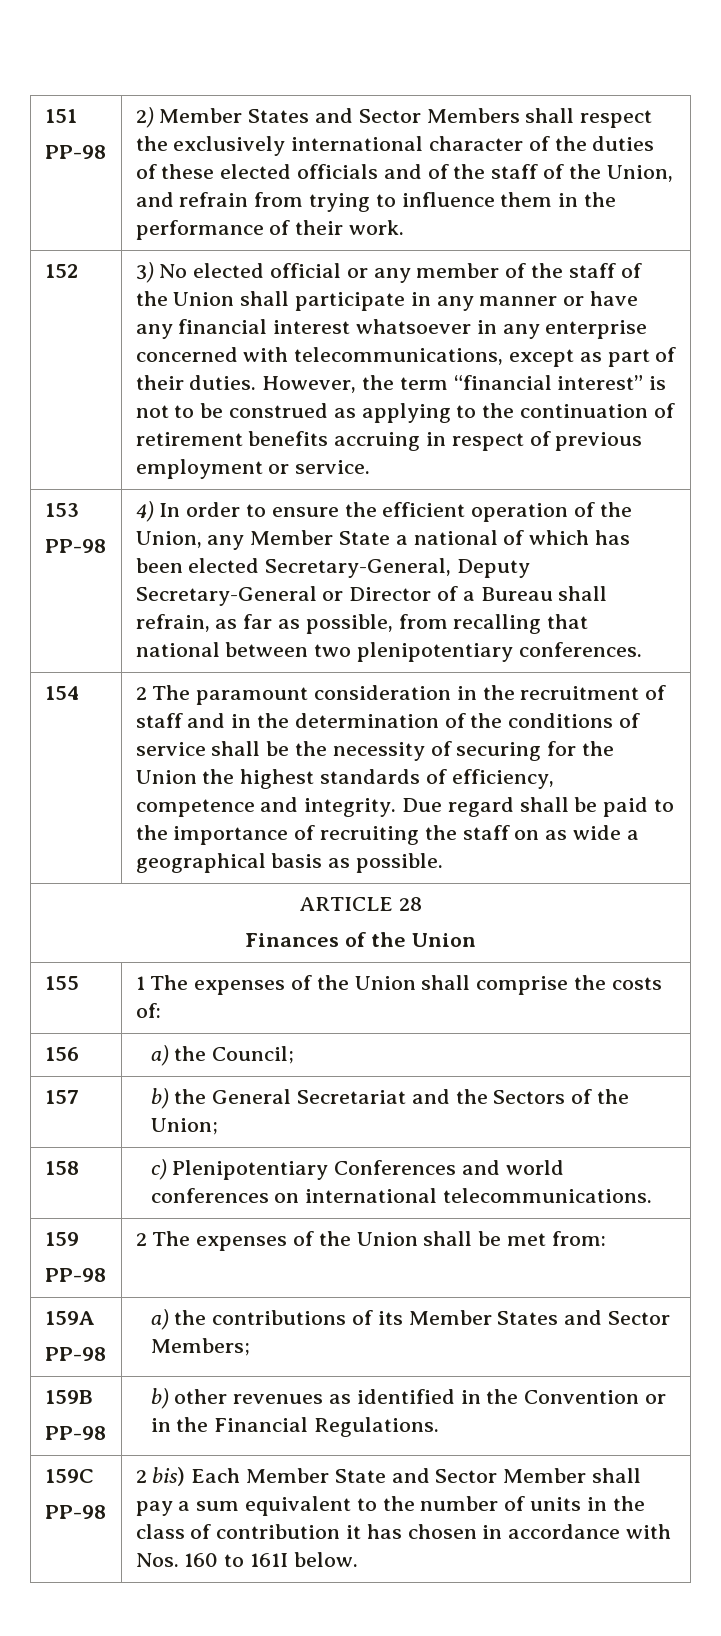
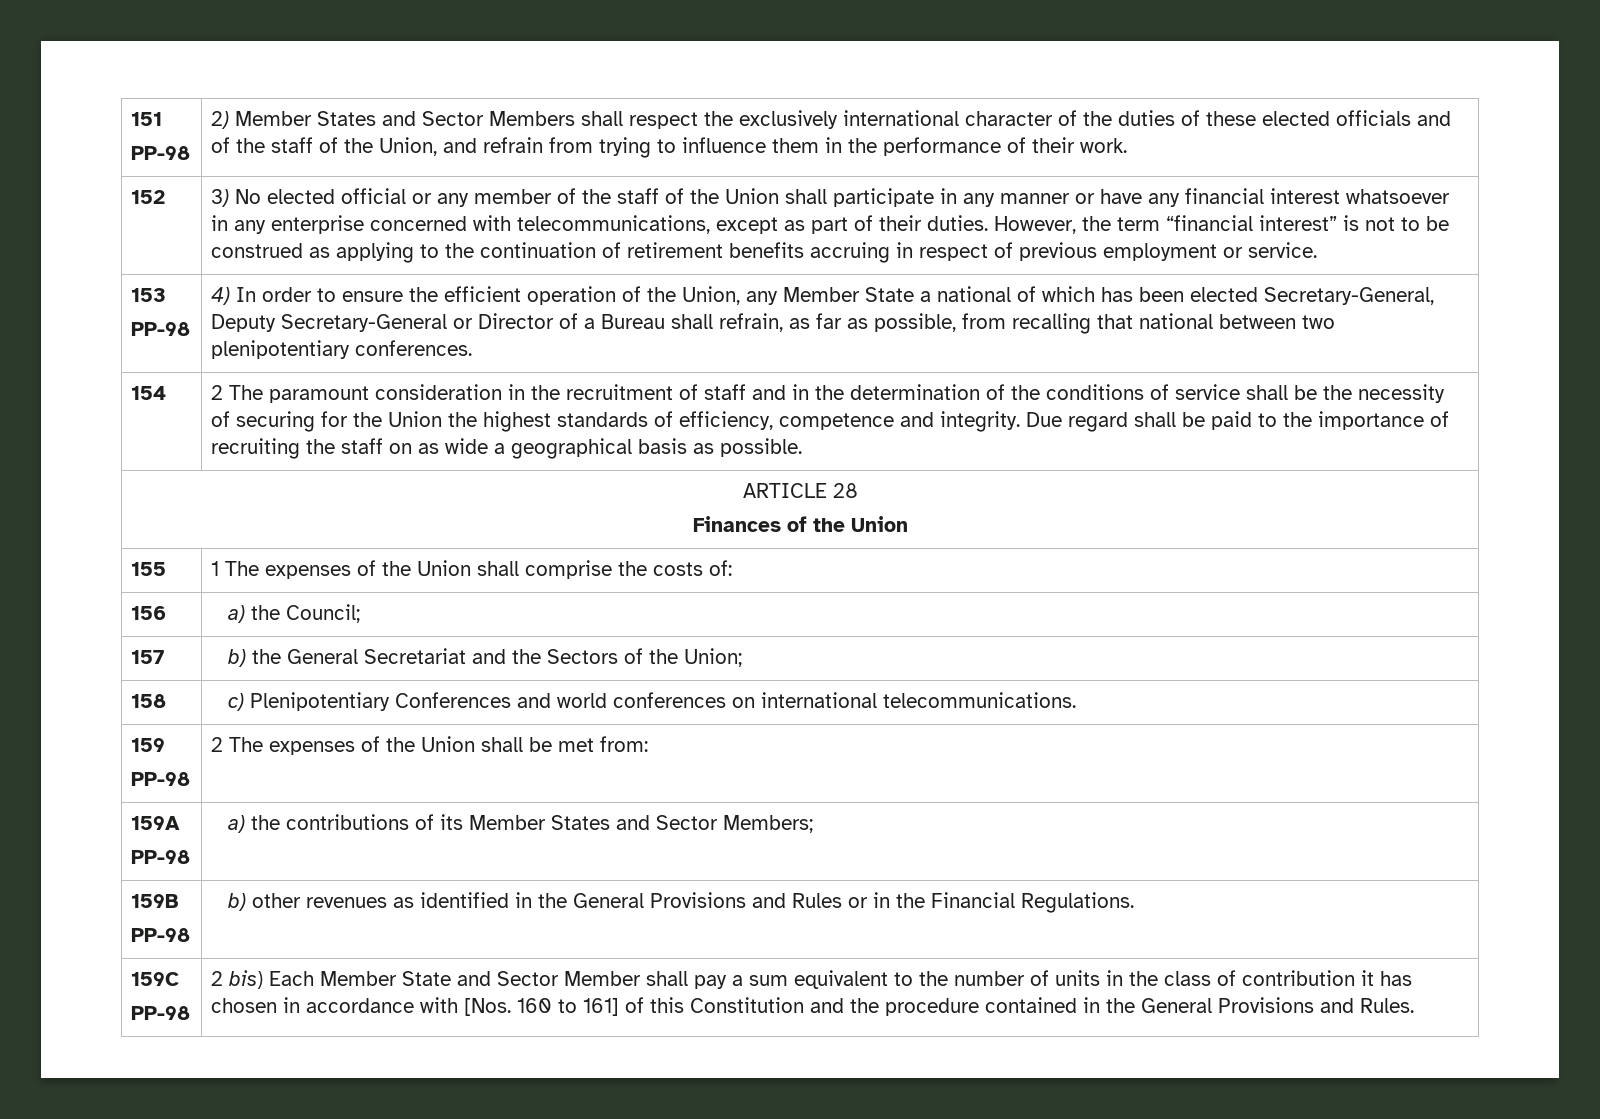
[524,1390,640,1404] Convention -> [572,892,842,908] General Provisions and Rules
[135,1553,179,1567] Nos. -> [464,998,512,1016] [Nos.
[250,1552,358,1567] 161I below. -> [583,997,1415,1016] 161] of this Constitution and the procedure contained in the General Provisions and Rules.

